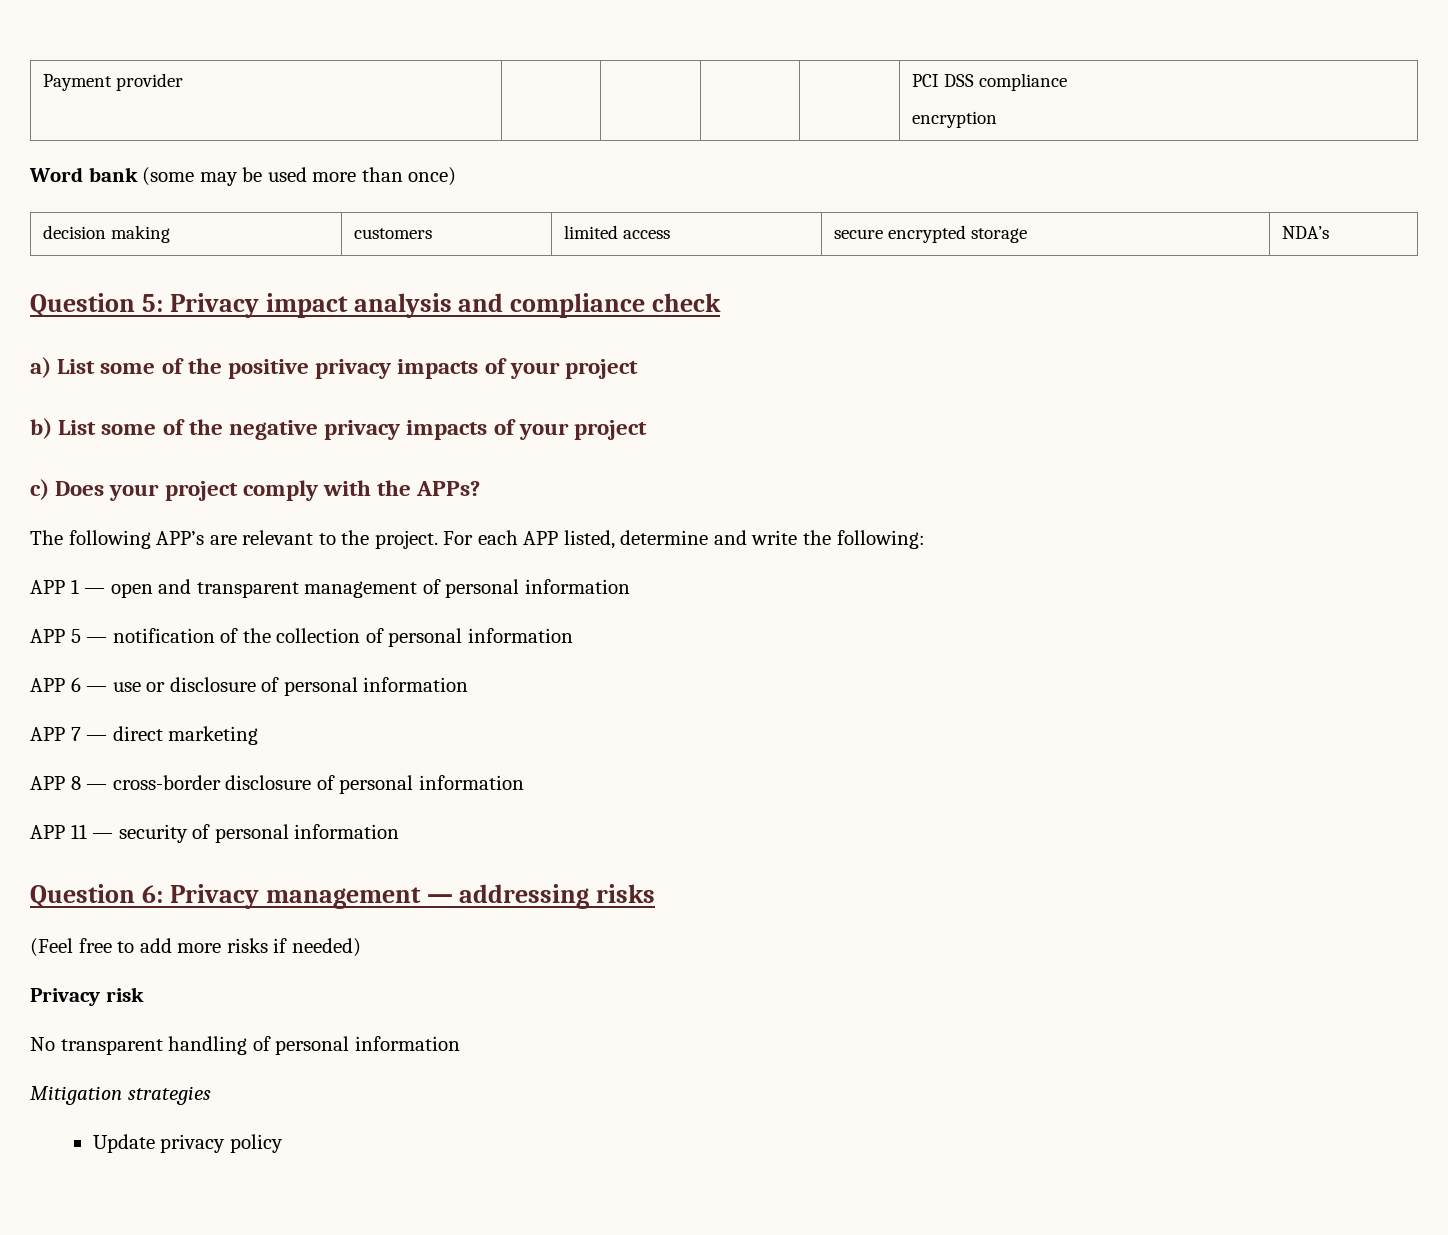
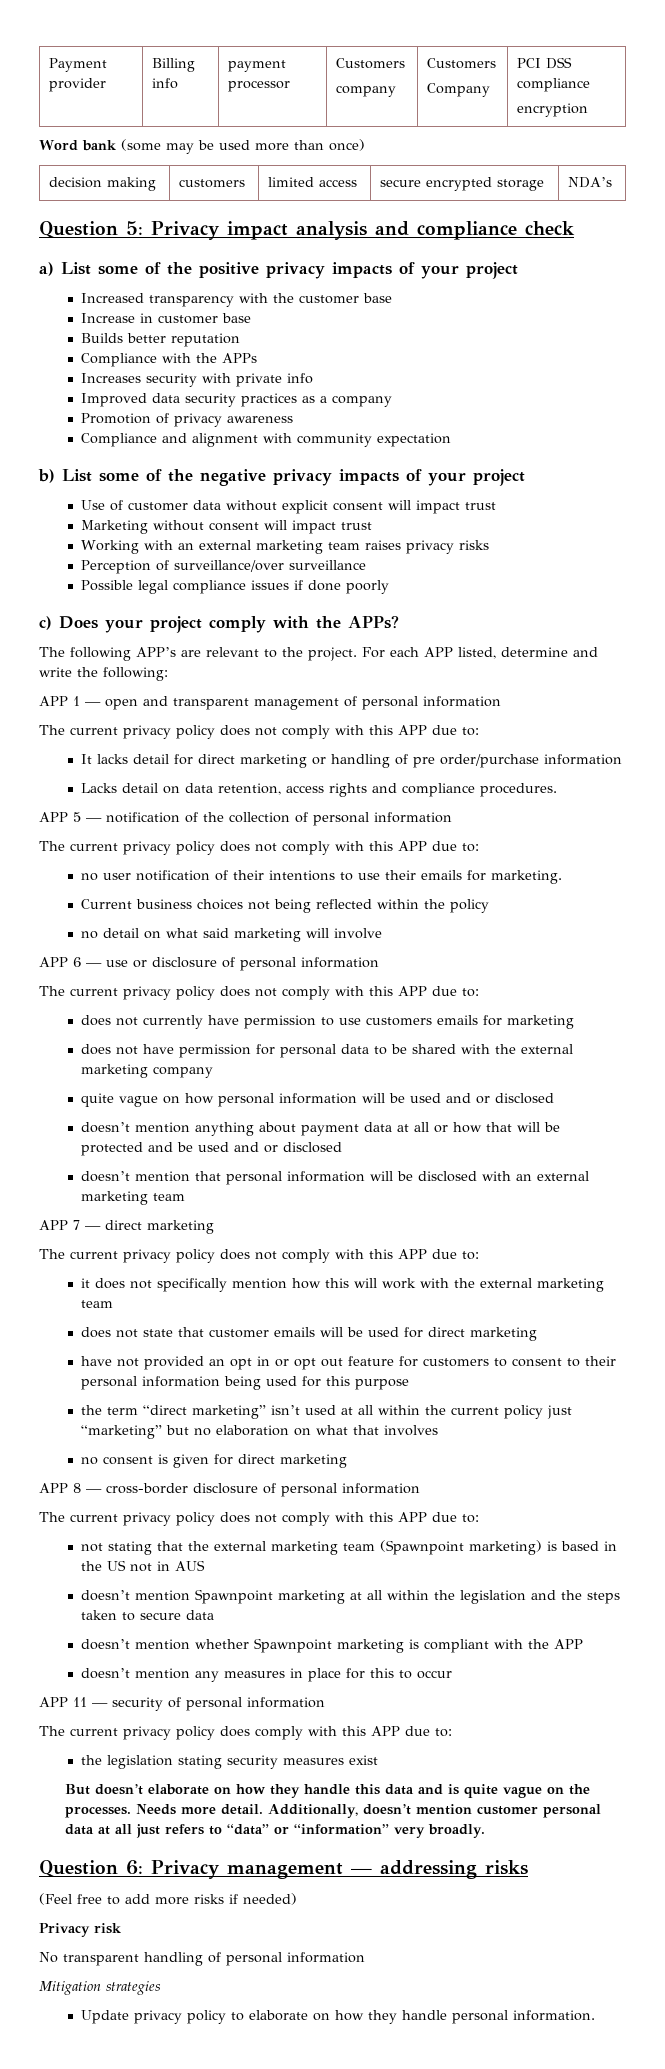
(183, 82) | | | -> [152,58,196,72] [152,78,179,89] [228,60,287,72] [228,80,291,92] [336,58,406,69] [336,85,397,97] [427,58,497,69] [427,83,491,97] Billing info | payment processor | Customers // company | Customers // Company
(639, 369) none -> [80,293,392,307] [80,313,251,324] [80,333,240,347] [80,353,257,367] [80,373,313,387] [80,393,392,407] [80,413,293,427] [80,433,451,447] // Increased transparency with the customer base // Increase in customer base // Builds better reputation // Compliance with the APPs // Increases security with private info // Improved data security practices as a company // Promotion of privacy awareness // Compliance and alignment with community expectation
(648, 430) none -> [80,500,496,514] [80,520,372,534] [80,540,489,554] [80,560,366,574] [80,580,389,594] // Use of customer data without explicit consent will impact trust // Marketing without consent will impact trust // Working with an external marketing team raises privacy risks // Perception of surveillance/over surveillance // Possible legal compliance issues if done poorly
(630, 586) none -> [39,725,479,739] [80,754,622,768] [80,783,557,797] // The current privacy policy does not comply with this APP due to: // It lacks detail for direct marketing or handling of pre order/purchase information // Lacks detail on data retention, access rights and compliance procedures.
(573, 635) none -> [39,841,479,855] [80,870,562,884] [80,899,489,913] [80,928,382,942] // The current privacy policy does not comply with this APP due to: // no user notification of their intentions to use their emails for marketing. // Current business choices not being reflected within the policy // no detail on what said marketing will involve
(469, 684) none -> [39,986,479,1000] [80,1015,574,1029] [80,1044,573,1058] [80,1064,213,1078] [80,1093,554,1107] [80,1122,560,1136] [80,1142,342,1156] [80,1171,589,1185] [80,1191,185,1205] // The current privacy policy does not comply with this APP due to: // does not currently have permission to use customers emails for marketing // does not have permission for personal data to be shared with the external marketing company // quite vague on how personal information will be used and or disclosed // doesn’t mention anything about payment data at all or how that will be protected and be used and or disclosed // doesn’t mention that personal information will be disclosed with an external marketing team
(259, 735) none -> [39,1249,479,1263] [80,1278,604,1292] [80,1300,113,1308] [80,1327,537,1341] [80,1356,616,1370] [80,1376,409,1390] [80,1405,572,1419] [80,1425,438,1439] [80,1454,347,1468] // The current privacy policy does not comply with this APP due to: // it does not specifically mention how this will work with the external marketing team // does not state that customer emails will be used for direct marketing // have not provided an opt in or opt out feature for customers to consent to their personal information being used for this purpose // the term “direct marketing” isn’t used at all within the current policy just “marketing” but no elaboration on what that involves // no consent is given for direct marketing
(524, 782) none -> [39,1512,479,1526] [80,1540,617,1555] [80,1560,205,1572] [80,1589,620,1604] [80,1610,214,1621] [80,1638,583,1653] [80,1668,452,1682] // The current privacy policy does not comply with this APP due to: // not stating that the external marketing team (Spawnpoint marketing) is based in the US not in AUS // doesn’t mention Spawnpoint marketing at all within the legislation and the steps taken to secure data // doesn’t mention whether Spawnpoint marketing is compliant with the APP // doesn’t mention any measures in place for this to occur
(400, 831) none -> [39,1726,452,1740] [80,1755,378,1769] [65,1784,591,1798] [65,1804,601,1818] [65,1824,486,1838] // The current privacy policy does comply with this APP due to: // the legislation stating security measures exist // But doesn’t elaborate on how they handle this data and is quite vague on the processes. Needs more detail. Additionally, doesn’t mention customer personal data at all just refers to “data” or “information” very broadly.
(284, 1143) none -> [230,2010,595,2024] to elaborate on how they handle personal information.

